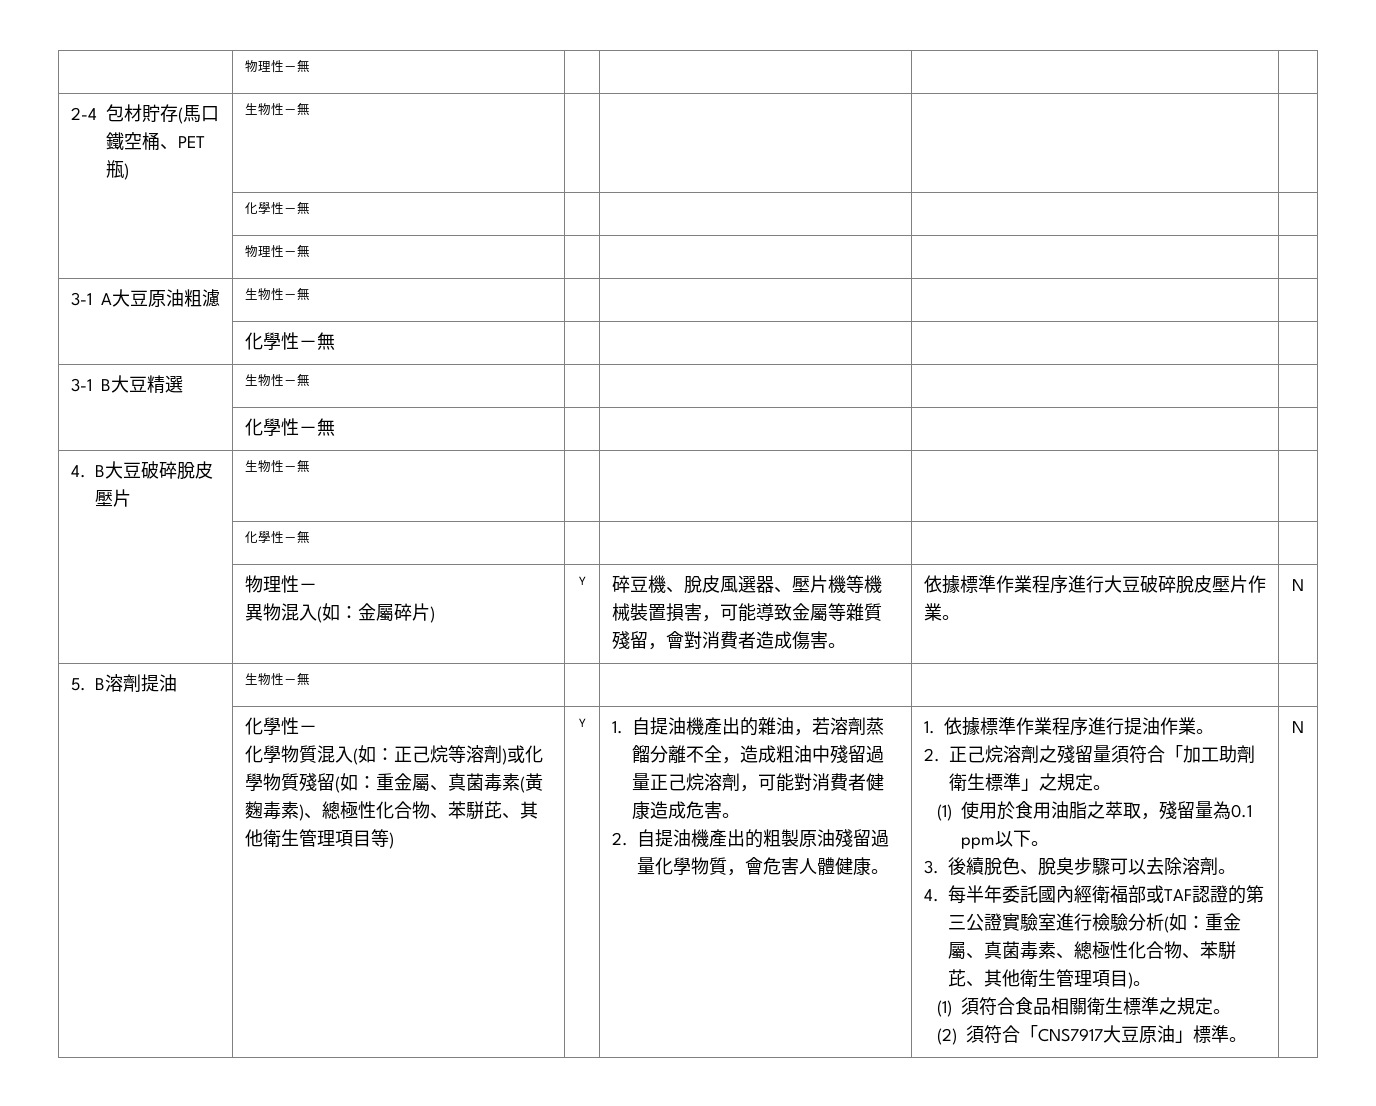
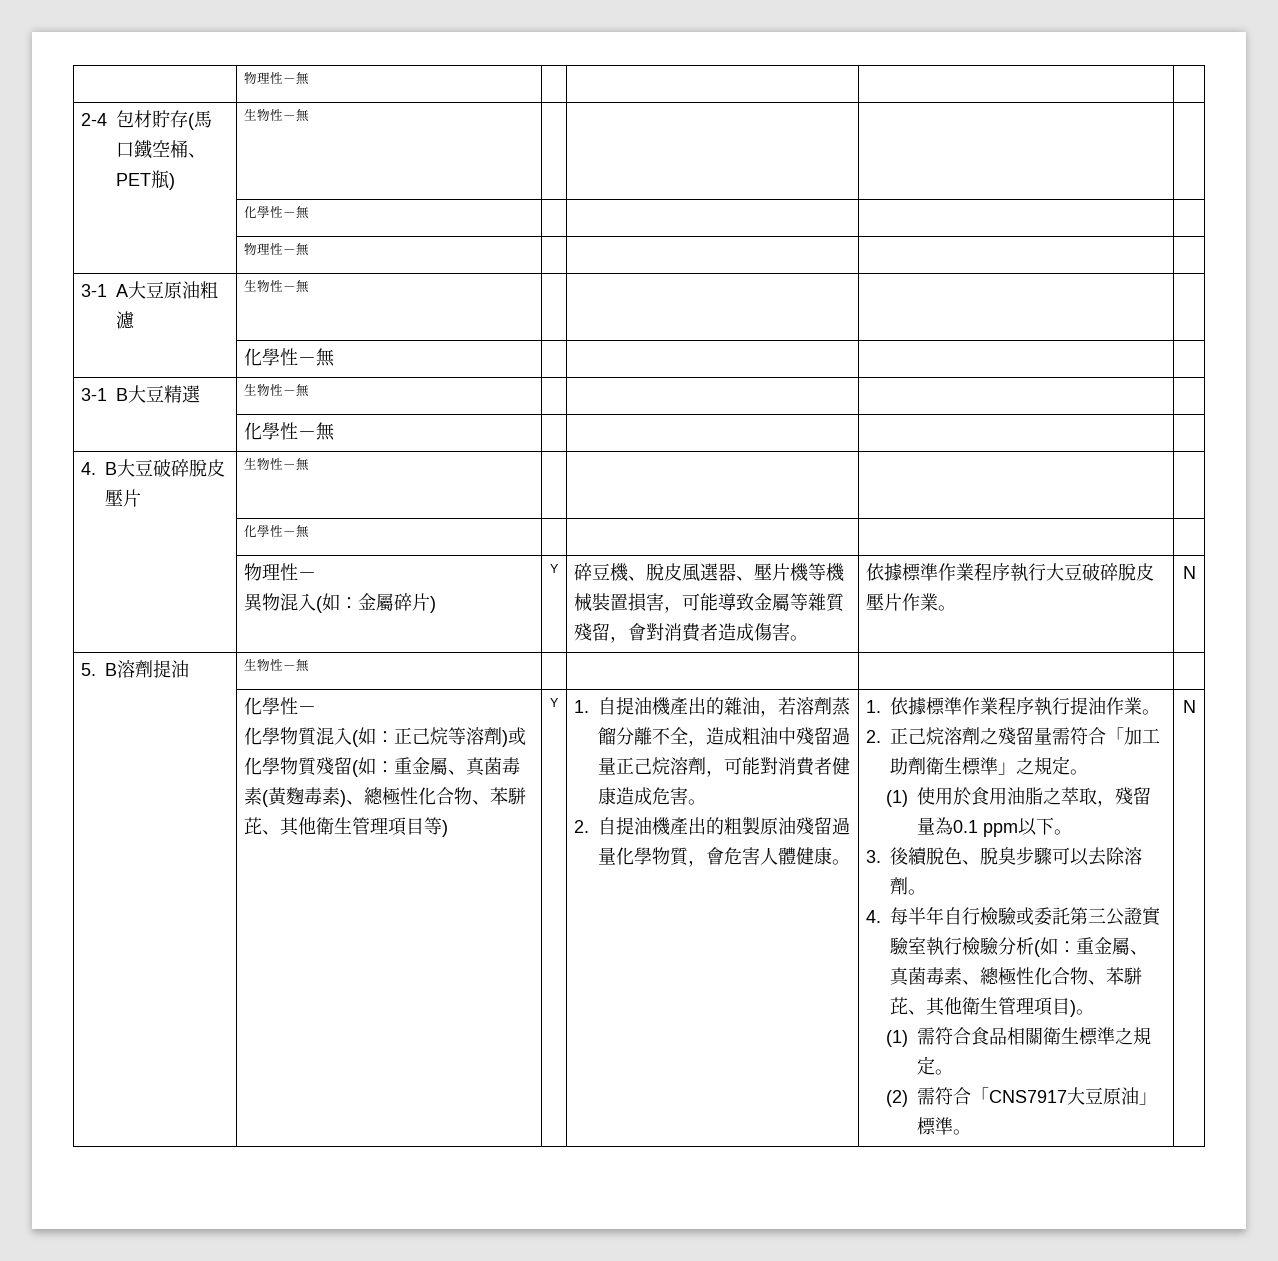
[1067,575,1086,593] 進 -> [1010,563,1029,581] 執
[1087,717,1106,735] 進 -> [1034,697,1053,715] 執
[1110,745,1129,763] 須 -> [1052,727,1071,745] 需
[1001,885,1246,904] 委託國內經衛福部或TAF認證的 -> [944,907,1071,926] 自行檢驗或委託
[1055,913,1074,931] 進 -> [926,937,945,955] 執
[960,997,979,1015] 須 -> [917,1027,936,1045] 需
[965,1025,984,1043] 須 -> [917,1087,936,1105] 需

